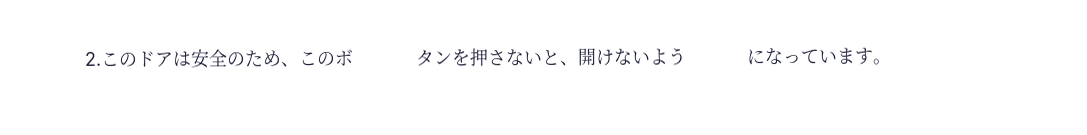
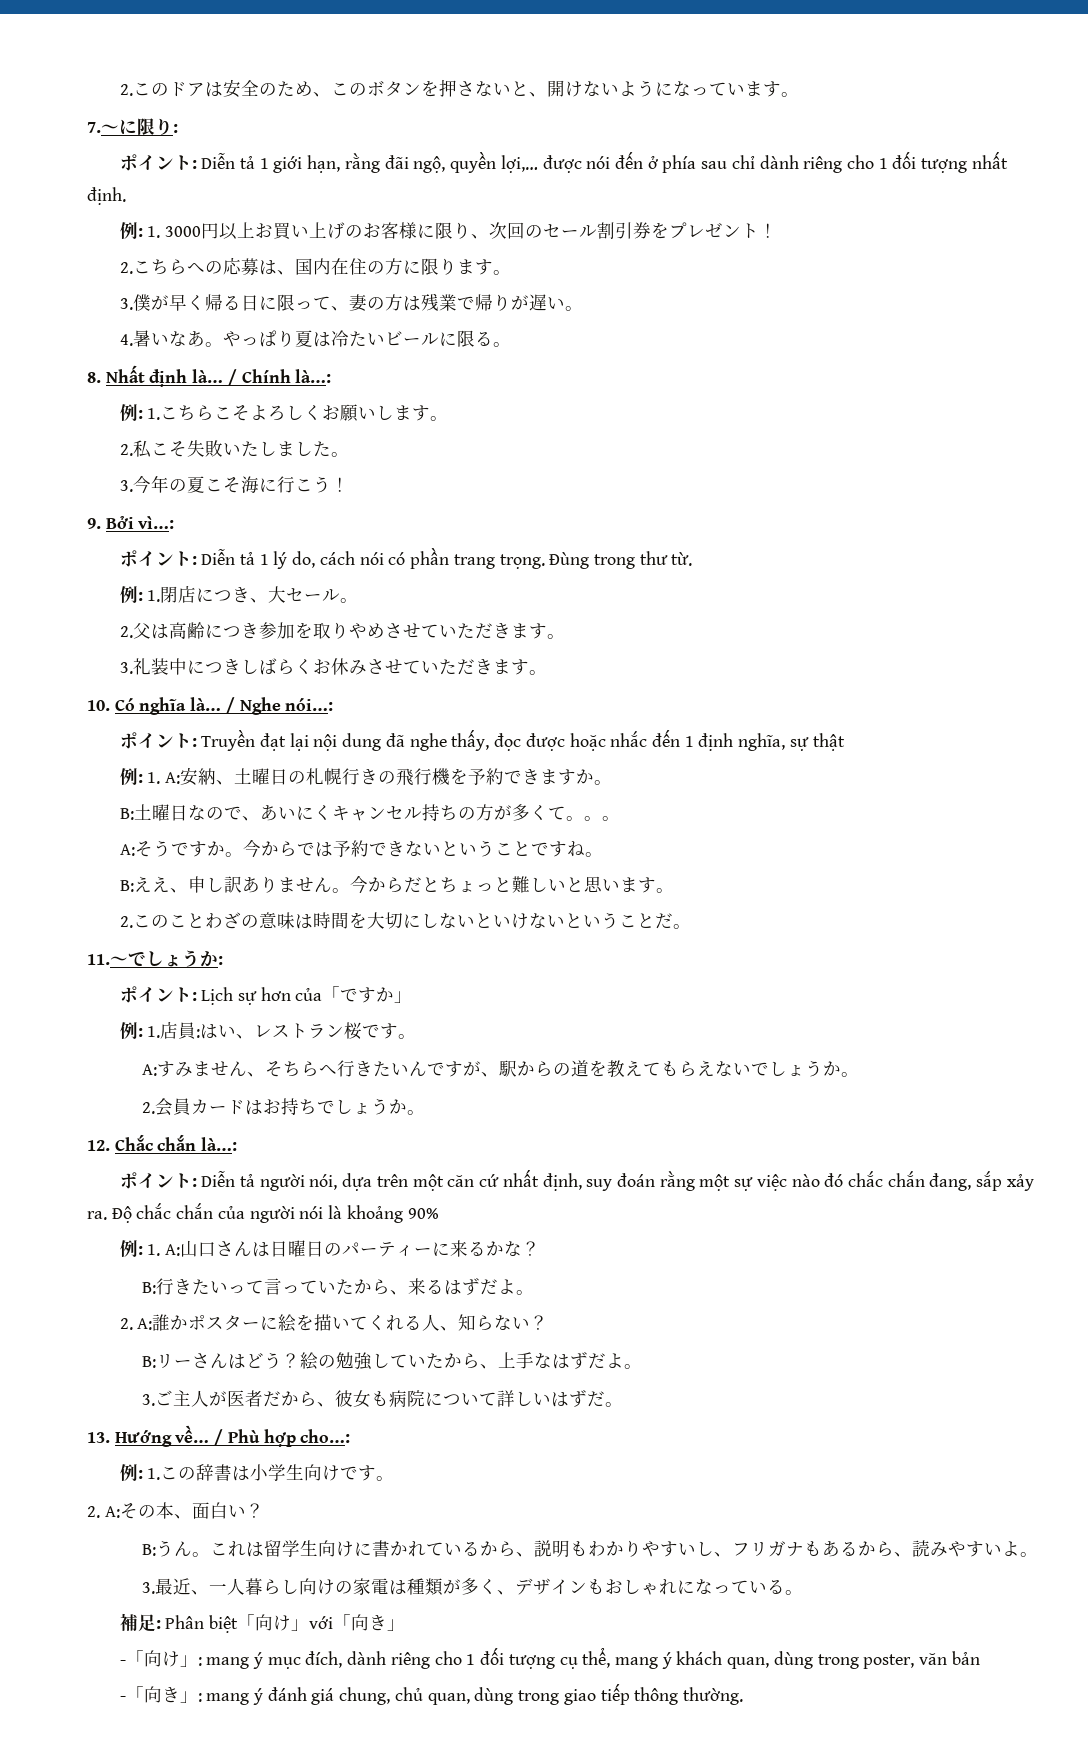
(891, 61) none -> [87,118,178,135] [119,151,1008,173] [87,187,126,205] [119,222,777,240] [119,257,511,275] [119,294,583,312] [119,330,511,347] [87,365,332,387] [119,404,449,422] [119,440,349,458] [119,475,349,494] [87,516,175,529] [119,547,693,569] [119,586,359,603] [119,622,565,639] [119,658,547,675] [87,697,334,715] [119,729,845,751] [119,767,612,786] [119,804,620,821] [119,839,603,858] [119,875,674,894] [119,912,691,929] [87,950,223,967] [119,986,413,1005] [119,1022,417,1040] [142,1060,860,1078] [142,1098,426,1116] [87,1134,238,1151] [119,1169,1034,1191] [87,1203,439,1223] [119,1240,540,1257] [142,1278,535,1295] [119,1314,549,1332] [142,1352,643,1370] [142,1390,624,1408] [87,1425,351,1447] [119,1464,395,1481] [87,1502,264,1519] [142,1540,1039,1558] [142,1578,804,1596] [119,1613,405,1633] [119,1647,980,1669] [119,1683,743,1705] // 7.～に限り: // ポイント: Diễn tả 1 giới hạn, rằng đãi ngộ, quyền lợi,… được nói đến ở phía sau chỉ dành riêng cho 1 đối tượng nhất định. // 例: 1. 3000円以上お買い上げのお客様に限り、次回のセール割引券をプレゼント！ // 2.こちらへの応募は、国内在住の方に限ります。 // 3.僕が早く帰る日に限って、妻の方は残業で帰りが遅い。 // 4.暑いなあ。やっぱり夏は冷たいビールに限る。 // 8. Nhất định là… / Chính là…: // 例: 1.こちらこそよろしくお願いします。 // 2.私こそ失敗いたしました。 // 3.今年の夏こそ海に行こう！ // 9. Bởi vì…: // ポイント: Diễn tả 1 lý do, cách nói có phần trang trọng. Đùng trong thư từ. // 例: 1.閉店につき、大セール。 // 2.父は高齢につき参加を取りやめさせていただきます。 // 3.礼装中につきしばらくお休みさせていただきます。 // 10. Có nghĩa là… / Nghe nói…: // ポイント: Truyền đạt lại nội dung đã nghe thấy, đọc được hoặc nhắc đến 1 định nghĩa, sự thật // 例: 1. A:安納、土曜日の札幌行きの飛行機を予約できますか。 // B:土曜日なので、あいにくキャンセル持ちの方が多くて。。。 // A:そうですか。今からでは予約できないということですね。 // B:ええ、申し訳ありません。今からだとちょっと難しいと思います。 // 2.このことわざの意味は時間を大切にしないといけないということだ。 // 11.～でしょうか: // ポイント: Lịch sự hơn của「ですか」 // 例: 1.店員:はい、レストラン桜です。 // A:すみません、そちらへ行きたいんですが、駅からの道を教えてもらえないでしょうか。 // 2.会員カードはお持ちでしょうか。 // 12. Chắc chắn là…: // ポイント: Diễn tả người nói, dựa trên một căn cứ nhất định, suy đoán rằng một sự việc nào đó chắc chắn đang, sắp xảy ra. Độ chắc chắn của người nói là khoảng 90% // 例: 1. A:山口さんは日曜日のパーティーに来るかな？ // B:行きたいって言っていたから、来るはずだよ。 // 2. A:誰かポスターに絵を描いてくれる人、知らない？ // B:リーさんはどう？絵の勉強していたから、上手なはずだよ。 // 3.ご主人が医者だから、彼女も病院について詳しいはずだ。 // 13. Hướng về… / Phù hợp cho…: // 例: 1.この辞書は小学生向けです。 // 2. A:その本、面白い？ // B:うん。これは留学生向けに書かれているから、説明もわかりやすいし、フリガナもあるから、読みやすいよ。 // 3.最近、一人暮らし向けの家電は種類が多く、デザインもおしゃれになっている。 // 補足: Phân biệt「向け」với「向き」 // -「向け」: mang ý mục đích, dành riêng cho 1 đối tượng cụ thể, mang ý khách quan, dùng trong poster, văn bản // -「向き」: mang ý đánh giá chung, chủ quan, dùng trong giao tiếp thông thường.

